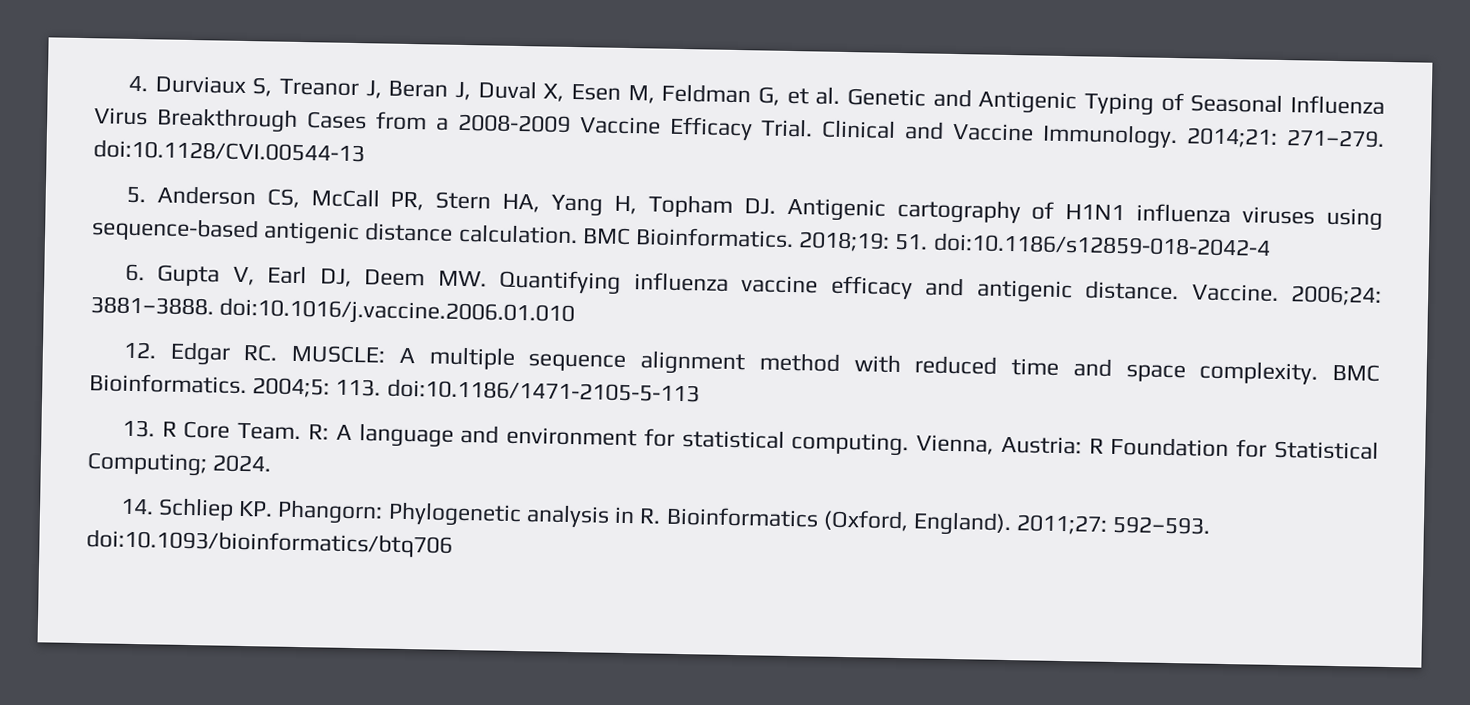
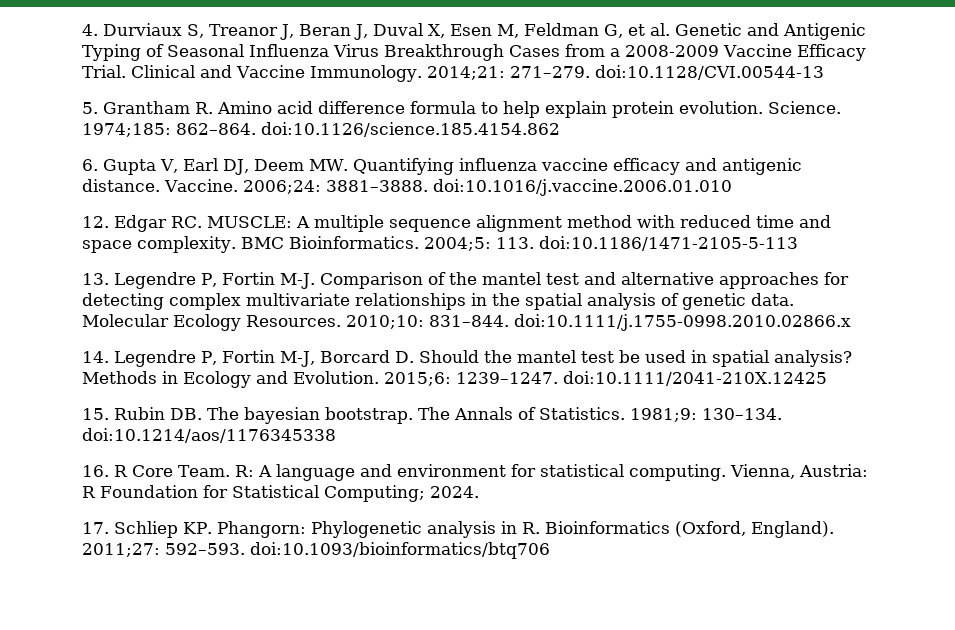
[156,185,1383,231] [91,217,1271,257] Anderson CS, McCall PR, Stern HA, Yang H, Topham DJ. Antigenic cartography of H1N1 influenza viruses using sequence-based antigenic distance calculation. BMC Bioinformatics. 2018;19: 51. doi:10.1186/s12859-018-2042-4 -> [103,101,841,118] [82,122,560,137] Grantham R. Amino acid difference formula to help explain protein evolution. Science. 1974;185: 862–864. doi:10.1126/science.185.4154.862
(155, 428) none -> [114,272,849,289] [82,293,794,310] [82,314,851,331] [82,350,852,367] [82,371,827,388] [82,407,782,424] [82,428,336,443] [82,465,109,477] Legendre P, Fortin M-J. Comparison of the mantel test and alternative approaches for detecting complex multivariate relationships in the spatial analysis of genetic data. Molecular Ecology Resources. 2010;10: 831–844. doi:10.1111/j.1755-0998.2010.02866.x // 14. Legendre P, Fortin M-J, Borcard D. Should the mantel test be used in spatial analysis? Methods in Ecology and Evolution. 2015;6: 1239–1247. doi:10.1111/2041-210X.12425 // 15. Rubin DB. The bayesian bootstrap. The Annals of Statistics. 1981;9: 130–134. doi:10.1214/aos/1176345338 // 16.
[119,498,154,515] 14. -> [82,522,109,534] 17.

